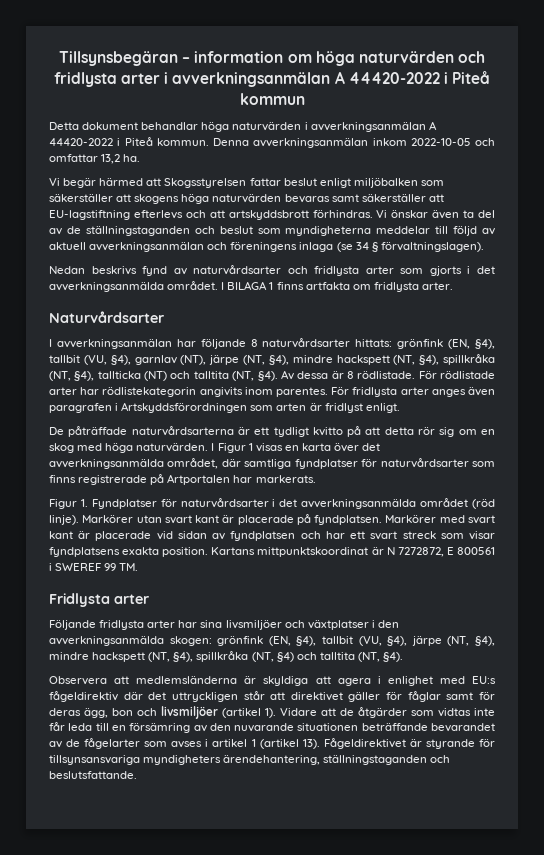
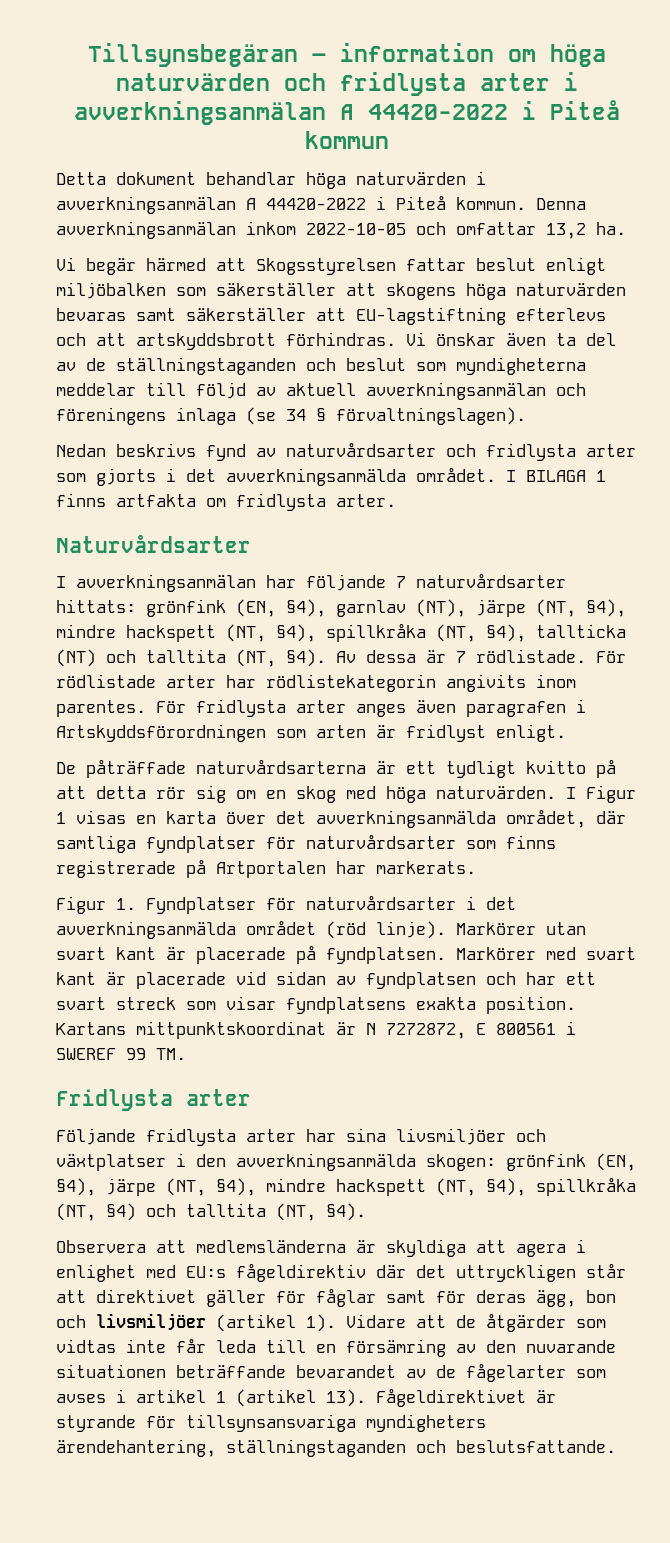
[250,339,258,347] 8 -> [396,576,406,588] 7
[49,355,131,365] tallbit (VU, §4), -> (326, 608) none
[346,371,354,379] 8 -> [456,651,466,663] 7
[322,636,408,646] tallbit (VU, §4), -> (96, 1187) none

